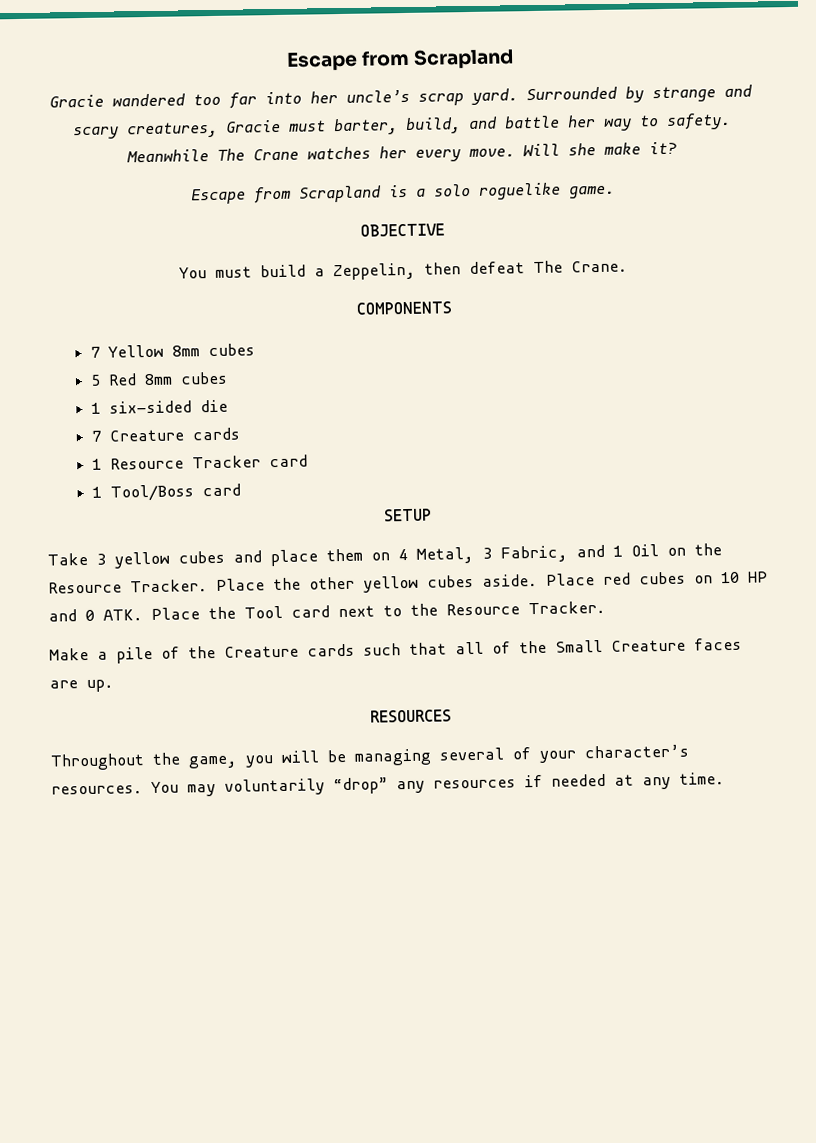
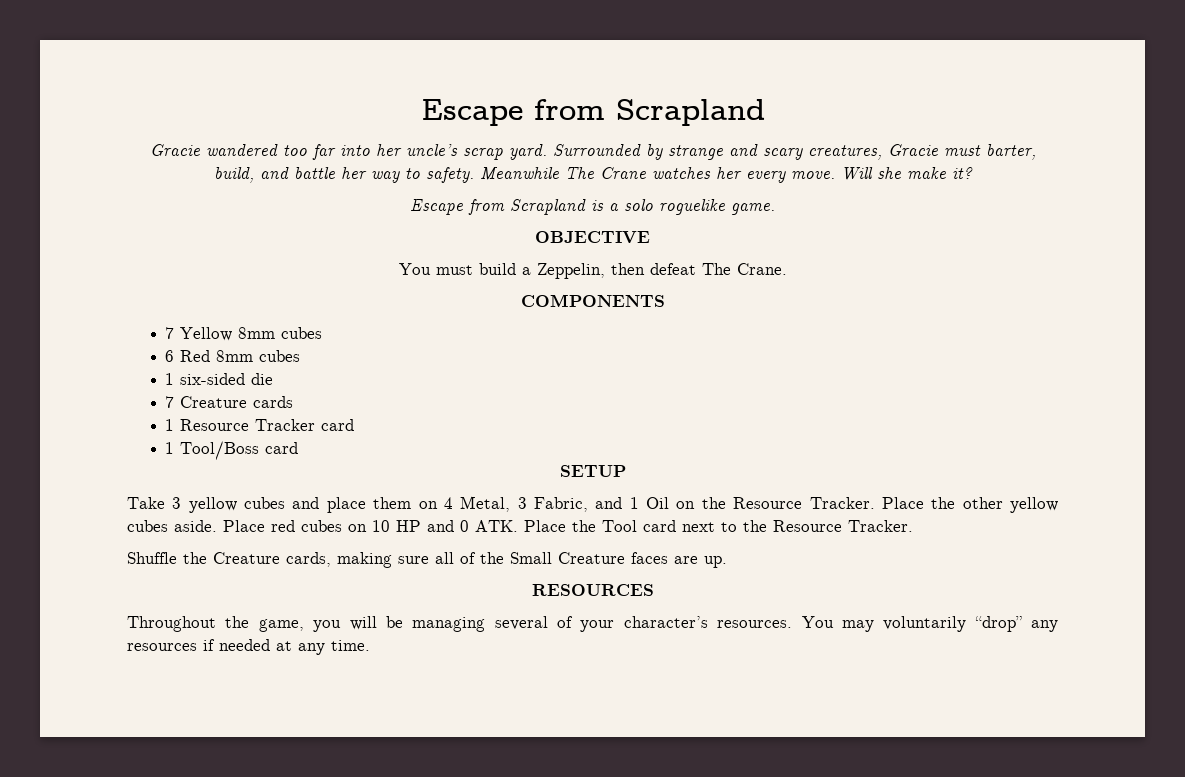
[90,374,102,386] 5 -> [165,350,175,362] 6
[49,642,447,664] Make a pile of the Creature cards such that -> [127,552,429,568] Shuffle the Creature cards, making sure

